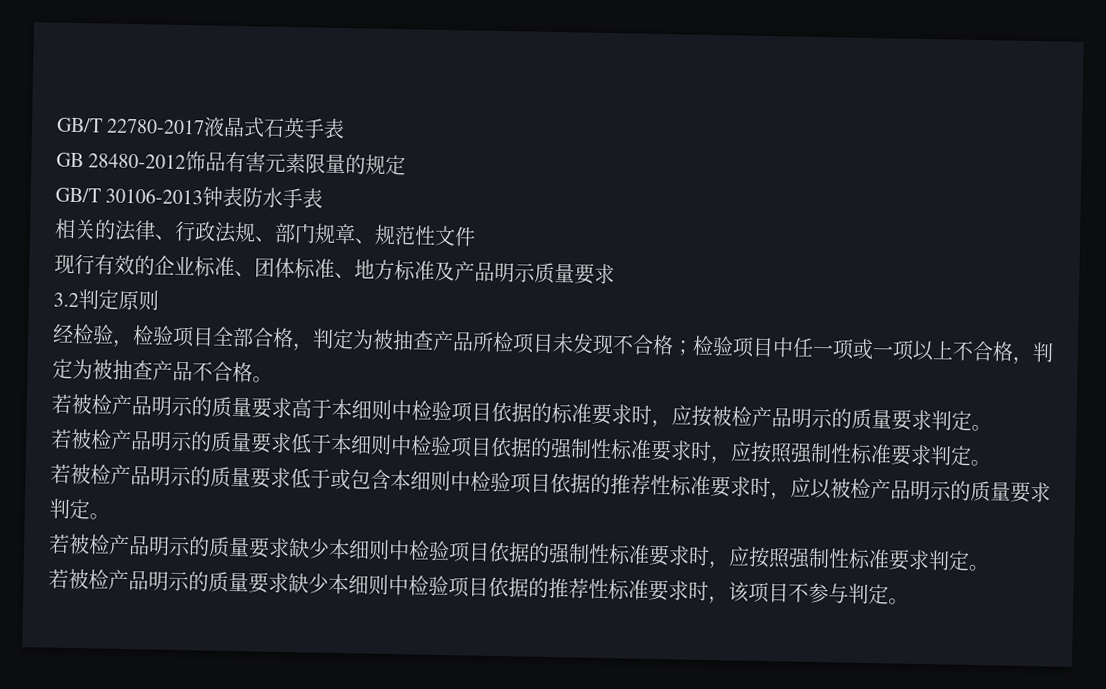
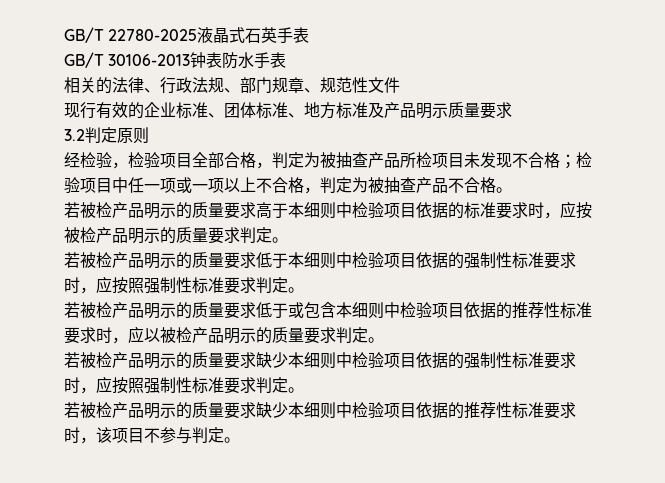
[56,117,206,135] GB/T 22780-2017 -> [64,27,198,43] GB/T 22780-2025
[56,151,407,176] // GB 28480-2012饰品有害元素限量的规定 -> (310, 35) none

